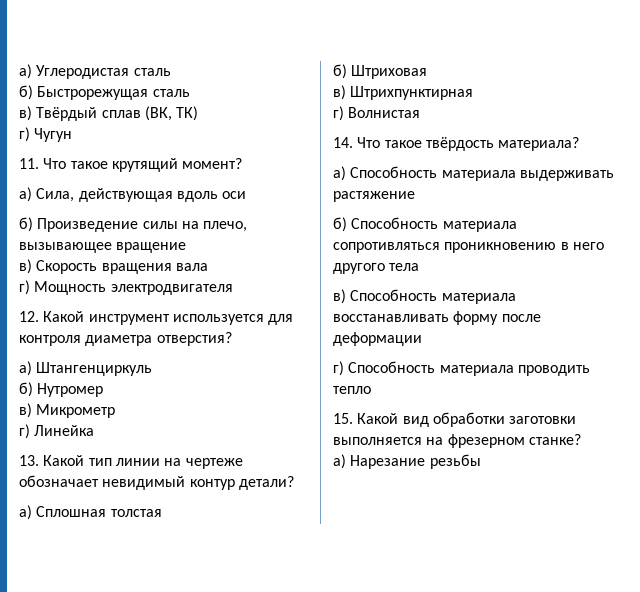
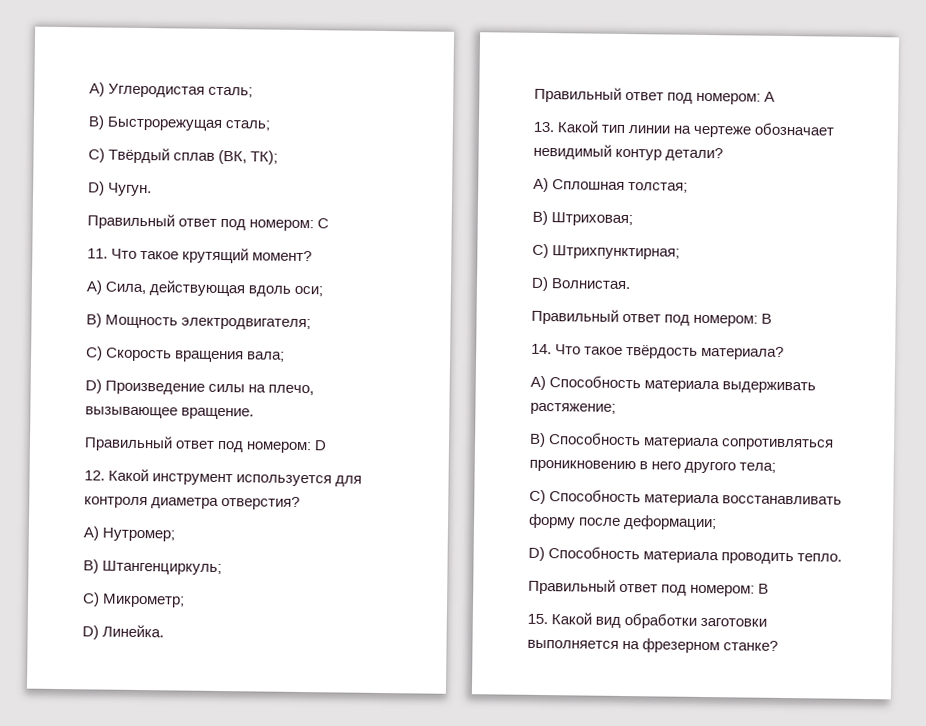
[19,64,171,79] [19,85,190,100] [19,106,199,121] [19,127,73,142] а) Углеродистая сталь // б) Быстрорежущая сталь // в) Твёрдый сплав (ВК, ТК) // г) Чугун -> [89,82,254,98] [88,115,271,132] [88,147,279,165] [88,181,153,197] [87,213,330,232] A) Углеродистая сталь; // B) Быстрорежущая сталь; // C) Твёрдый сплав (ВК, ТК); // D) Чугун. // Правильный ответ под номером: C
[19,187,32,202] а) -> [86,280,102,295] A)
[222,191,247,199] [19,217,33,232] оси // б) -> [294,285,324,297] [86,313,312,331] [86,346,286,363] [85,379,102,394] оси; // B) Мощность электродвигателя; // C) Скорость вращения вала; // D)
[116,242,187,253] [19,259,208,274] [19,280,233,295] вращение // в) Скорость вращения вала // г) Мощность электродвигателя -> [181,407,255,420] [84,435,328,454] вращение. // Правильный ответ под номером: D
[19,361,153,376] [19,382,104,397] [19,403,116,418] [19,424,95,439] а) Штангенциркуль // б) Нутромер // в) Микрометр // г) Линейка -> [83,526,176,542] [83,559,223,576] [82,592,186,608] [82,624,165,640] [534,86,776,105] A) Нутромер; // B) Штангенциркуль; // C) Микрометр; // D) Линейка. // Правильный ответ под номером: A
[19,505,162,520] [333,64,428,79] [333,85,474,100] [333,106,421,121] а) Сплошная толстая // б) Штриховая // в) Штрихпунктирная // г) Волнистая -> [533,177,689,193] [532,210,634,227] [532,243,681,260] [531,276,632,292] [531,308,773,327] A) Сплошная толстая; // B) Штриховая; // C) Штрихпунктирная; // D) Волнистая. // Правильный ответ под номером: B
[333,166,346,181] а) -> [530,375,546,391] A)
[333,191,415,202] [333,217,347,232] растяжение // б) -> [530,402,616,415] [529,432,546,448] растяжение; // B)
[389,263,420,271] [333,289,346,304] тела // в) -> [739,462,777,473] [529,489,546,505] тела; // C)
[333,332,422,346] [333,361,344,376] деформации // г) -> [623,515,718,531] [528,546,545,562] деформации; // D)
[333,386,371,394] тепло -> [797,553,843,562] [528,578,770,597] тепло. // Правильный ответ под номером: B
[333,454,481,469] // а) Нарезание резьбы -> (779, 645) none

